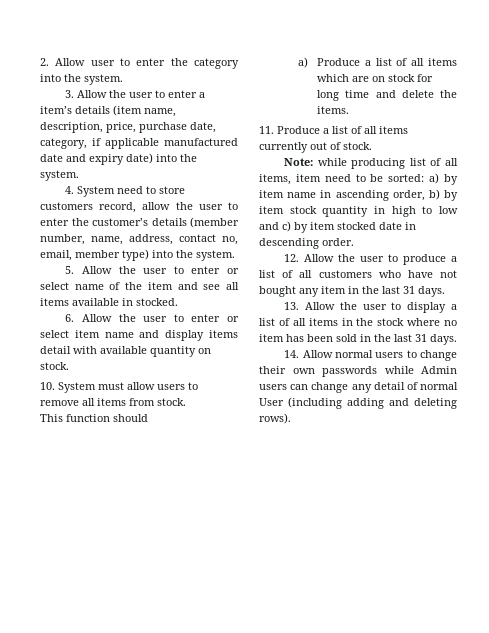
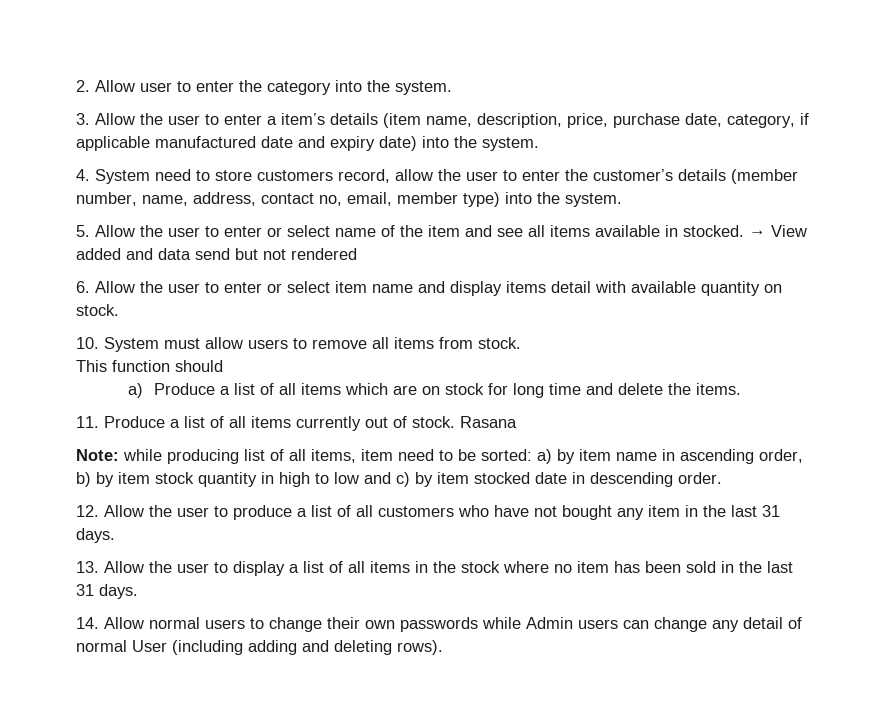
(178, 302) none -> [749,225,807,237] [76,248,357,260] → View added and data send but not rendered
(372, 146) none -> [460,416,517,428] Rasana

